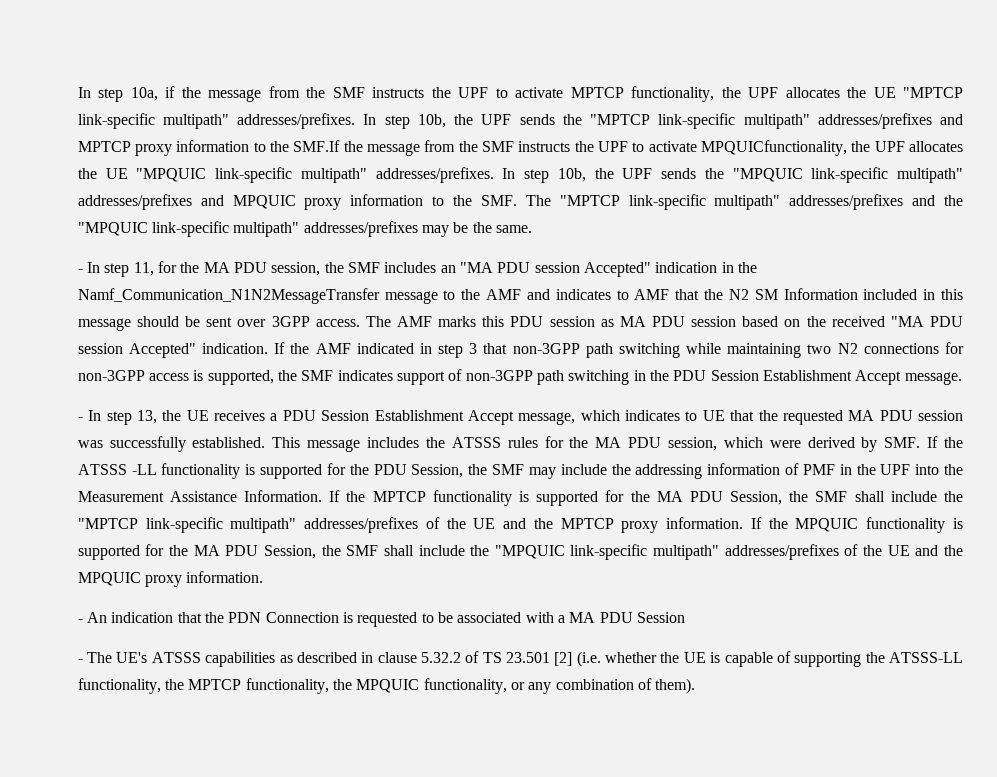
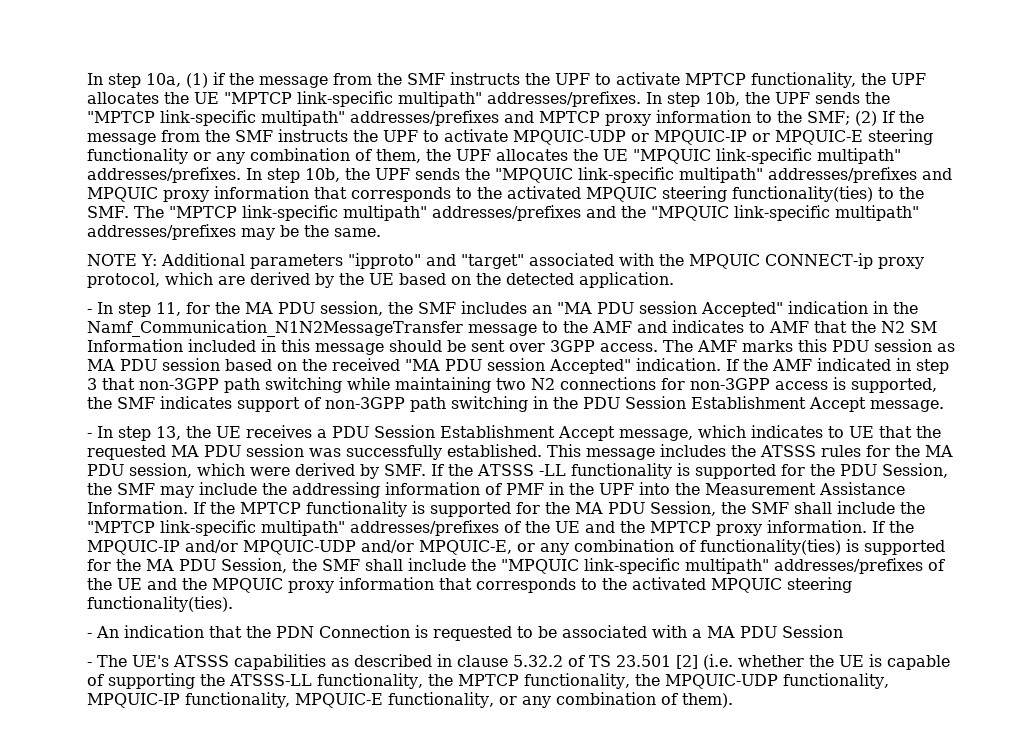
(158, 94) none -> [185,73,208,88] (1)
[293,140,341,152] SMF.If -> [806,111,895,126] SMF; (2) If
[701,140,848,156] MPQUICfunctionality, -> [512,129,933,145] [86,148,421,164] MPQUIC-UDP or MPQUIC-IP or MPQUIC-E steering functionality or any combination of them,
(424, 200) none -> [313,186,873,202] that corresponds to the activated MPQUIC steering functionality(ties)
(532, 229) none -> [86,253,925,269] [86,272,674,288] // NOTE Y: Additional parameters "ipproto" and "target" associated with the MPQUIC CONNECT-ip proxy protocol, which are derived by the UE based on the detected application.
[795,517,946,533] MPQUIC functionality -> [86,539,841,555] MPQUIC-IP and/or MPQUIC-UDP and/or MPQUIC-E, or any combination of functionality(ties)
[186,571,264,583] information. -> [338,577,852,593] [86,596,233,612] information that corresponds to the activated MPQUIC steering functionality(ties).
[356,679,420,693] MPQUIC -> [665,673,890,689] [86,692,384,708] MPQUIC-UDP functionality, MPQUIC-IP functionality, MPQUIC-E

